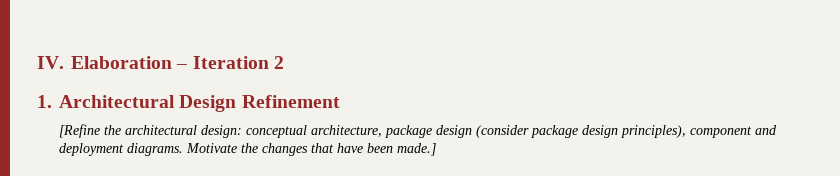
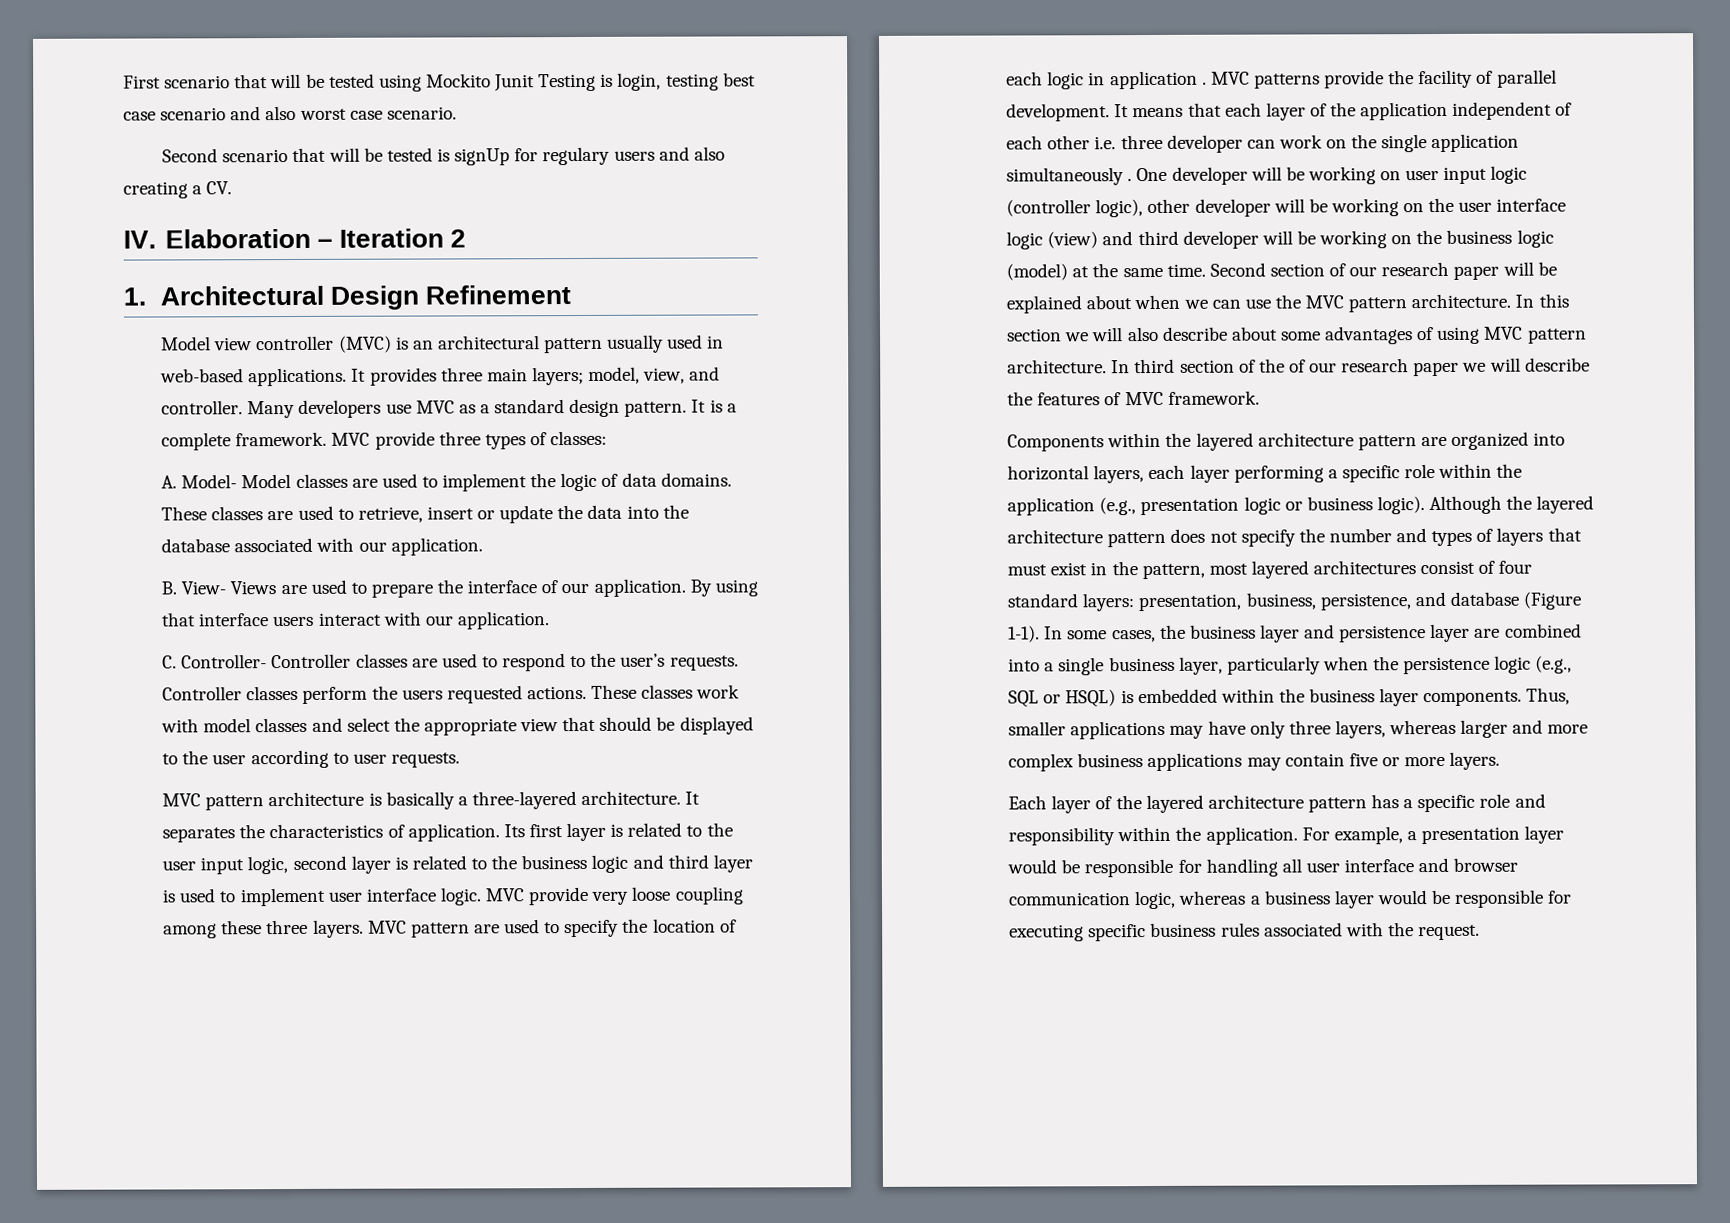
(37, 62) none -> [123,72,756,92] [123,105,457,121] [162,146,725,166] [123,181,233,199] First scenario that will be tested using Mockito Junit Testing is login, testing best case scenario and also worst case scenario. // Second scenario that will be tested is signUp for regulary users and also creating a CV. //
[59,124,778,138] [59,143,437,156] [Refine the architectural design: conceptual architecture, package design (consider package design principles), component and deployment diagrams. Motivate the changes that have been made.] -> [161,334,725,354] [160,366,721,387] [161,398,737,419] [161,430,608,451] [161,472,732,492] [161,504,689,524] [161,537,483,556] [161,578,758,598] [161,611,550,630] [162,652,739,672] [162,684,741,704] [161,716,754,736] [162,749,460,769] [162,790,701,811] [162,822,733,843] [162,854,753,875] [162,886,744,907] [163,918,737,939] [1006,69,1557,90] [1006,101,1573,122] [1006,133,1520,153] [1006,165,1528,186] [1006,197,1567,218] [1006,229,1554,250] [1006,261,1557,281] [1006,293,1569,314] [1007,326,1587,345] [1007,357,1590,377] [1007,390,1260,406] [1007,431,1566,452] [1007,463,1523,484] [1007,495,1595,516] [1007,527,1582,548] [1007,560,1533,580] [1007,591,1582,612] [1008,623,1582,643] [1008,655,1573,676] [1008,687,1571,708] [1008,719,1589,740] [1008,751,1501,772] [1008,793,1546,814] [1008,825,1565,846] [1007,857,1519,878] [1008,889,1573,910] [1009,922,1481,942] Model view controller (MVC) is an architectural pattern usually used in web-based applications. It provides three main layers; model, view, and controller. Many developers use MVC as a standard design pattern. It is a complete framework. MVC provide three types of classes: // A. Model- Model classes are used to implement the logic of data domains. These classes are used to retrieve, insert or update the data into the database associated with our application. // B. View- Views are used to prepare the interface of our application. By using that interface users interact with our application. // C. Controller- Controller classes are used to respond to the user’s requests. Controller classes perform the users requested actions. These classes work with model classes and select the appropriate view that should be displayed to the user according to user requests. // MVC pattern architecture is basically a three-layered architecture. It separates the characteristics of application. Its first layer is related to the user input logic, second layer is related to the business logic and third layer is used to implement user interface logic. MVC provide very loose coupling among these three layers. MVC pattern are used to specify the location of each logic in application . MVC patterns provide the facility of parallel development. It means that each layer of the application independent of each other i.e. three developer can work on the single application simultaneously . One developer will be working on user input logic (controller logic), other developer will be working on the user interface logic (view) and third developer will be working on the business logic (model) at the same time. Second section of our research paper will be explained about when we can use the MVC pattern architecture. In this section we will also describe about some advantages of using MVC pattern architecture. In third section of the of our research paper we will describe the features of MVC framework. // Components within the layered architecture pattern are organized into horizontal layers, each layer performing a specific role within the application (e.g., presentation logic or business logic). Although the layered architecture pattern does not specify the number and types of layers that must exist in the pattern, most layered architectures consist of four standard layers: presentation, business, persistence, and database (Figure 1-1). In some cases, the business layer and persistence layer are combined into a single business layer, particularly when the persistence logic (e.g., SQL or HSQL) is embedded within the business layer components. Thus, smaller applications may have only three layers, whereas larger and more complex business applications may contain five or more layers. // Each layer of the layered architecture pattern has a specific role and responsibility within the application. For example, a presentation layer would be responsible for handling all user interface and browser communication logic, whereas a business layer would be responsible for executing specific business rules associated with the request.

